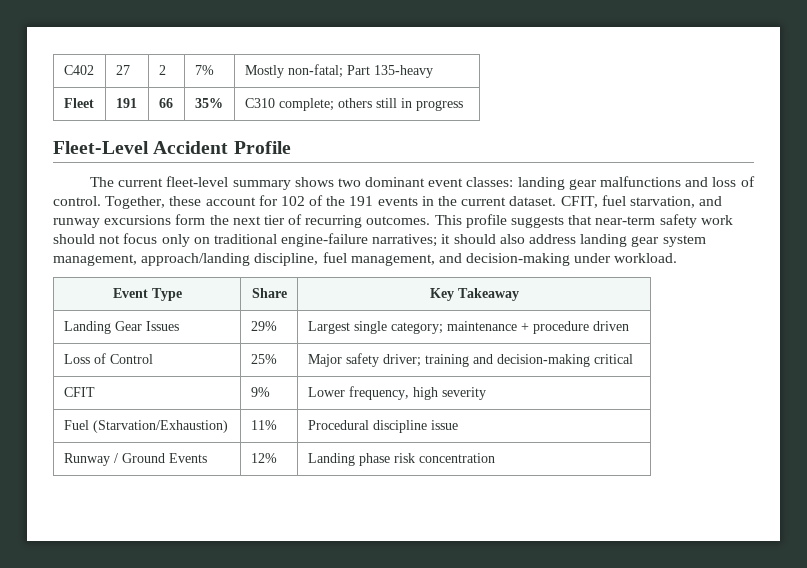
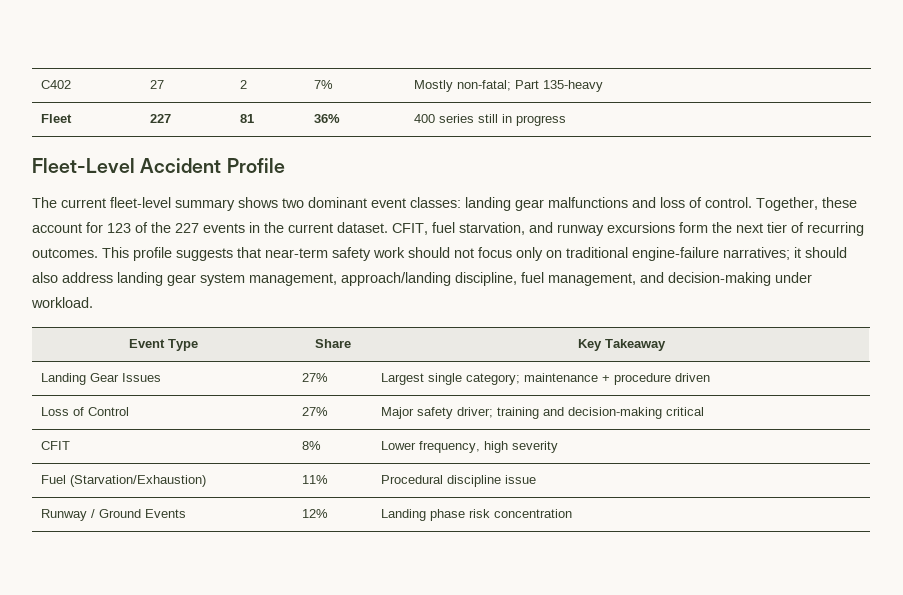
[115,98,137,108] [158,98,173,108] [194,98,223,108] [244,98,372,111] 191 | 66 | 35% | C310 complete; others -> [150,114,172,123] [240,114,255,123] [314,114,341,123] [414,114,475,123] 227 | 81 | 36% | 400 series
[280,196,305,206] 102 -> [107,223,131,233] 123
[349,196,374,206] 191 -> [175,223,199,233] 227
[250,321,277,331] 29% -> [302,373,329,382] 27%
[250,354,277,364] 25% -> [302,407,329,416] 27%
[250,387,270,397] 9% -> [302,441,322,450] 8%

